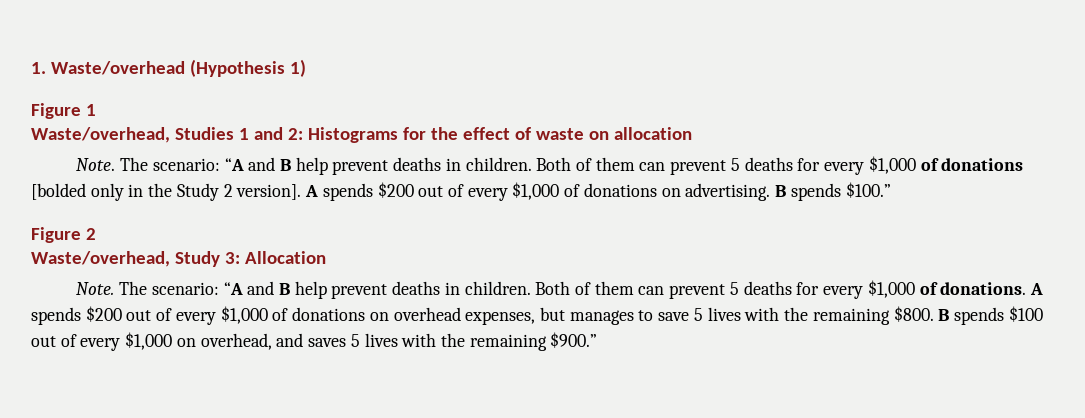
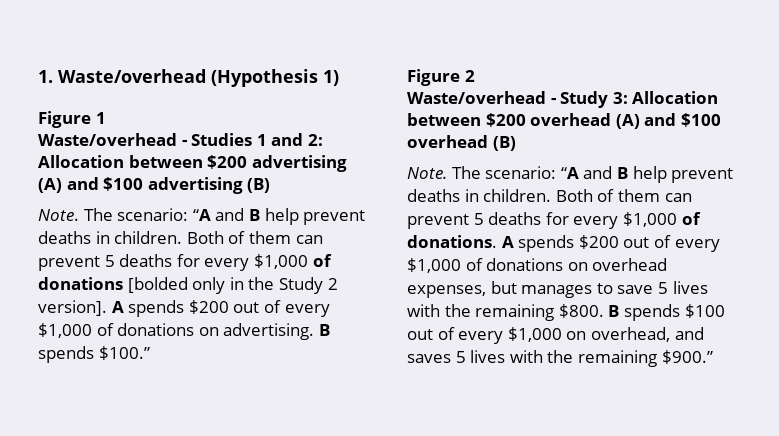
[31,127,170,143] Waste/overhead, -> [38,133,187,146] Waste/overhead -
[307,127,692,143] Histograms for the effect of waste on allocation -> [38,155,347,172] [38,177,271,194] Allocation between $200 advertising (A) and $100 advertising (B)
[31,251,170,267] Waste/overhead, -> [407,91,556,104] Waste/overhead -
(326, 257) none -> [407,113,721,129] [407,135,516,151] between $200 overhead (A) and $100 overhead (B)

